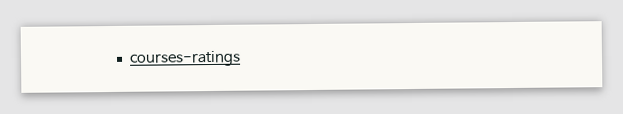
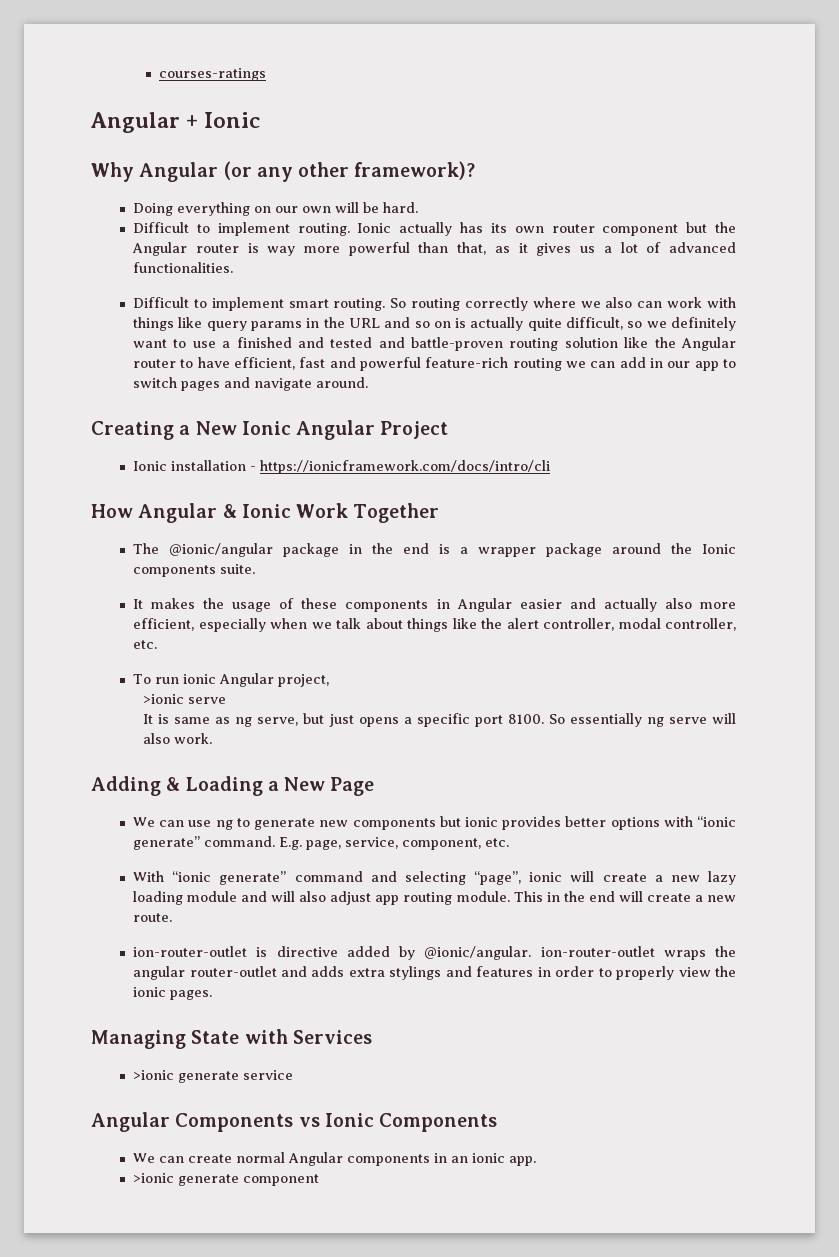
(242, 58) none -> [90,112,261,133] [91,161,476,182] [133,202,419,216] [133,222,736,236] [132,242,737,256] [133,262,234,273] [133,297,736,311] [133,317,736,331] [133,337,736,351] [133,357,736,371] [133,377,369,391] [91,420,449,440] [133,460,551,474] [91,503,440,523] [133,543,737,557] [133,564,256,577] [133,598,737,612] [133,618,737,632] [133,640,158,649] [133,673,330,687] [143,694,227,704] [143,713,736,727] [143,733,213,744] [91,776,375,796] [133,816,736,830] [133,836,510,850] [133,871,737,885] [133,891,736,905] [133,913,173,922] [133,946,736,960] [133,966,737,980] [133,987,213,1000] [91,1029,372,1049] [133,1070,294,1083] [91,1112,498,1132] [133,1152,537,1166] [133,1173,320,1186] // Angular + Ionic // Why Angular (or any other framework)? // Doing everything on our own will be hard. // Difficult to implement routing. Ionic actually has its own router component but the Angular router is way more powerful than that, as it gives us a lot of advanced functionalities. // Difficult to implement smart routing. So routing correctly where we also can work with things like query params in the URL and so on is actually quite difficult, so we definitely want to use a finished and tested and battle-proven routing solution like the Angular router to have efficient, fast and powerful feature-rich routing we can add in our app to switch pages and navigate around. // Creating a New Ionic Angular Project // Ionic installation - https://ionicframework.com/docs/intro/cli // How Angular & Ionic Work Together // The @ionic/angular package in the end is a wrapper package around the Ionic components suite. // It makes the usage of these components in Angular easier and actually also more efficient, especially when we talk about things like the alert controller, modal controller, etc. // To run ionic Angular project, // >ionic serve // It is same as ng serve, but just opens a specific port 8100. So essentially ng serve will also work. // Adding & Loading a New Page // We can use ng to generate new components but ionic provides better options with “ionic generate” command. E.g. page, service, component, etc. // With “ionic generate” command and selecting “page”, ionic will create a new lazy loading module and will also adjust app routing module. This in the end will create a new route. // ion-router-outlet is directive added by @ionic/angular. ion-router-outlet wraps the angular router-outlet and adds extra stylings and features in order to properly view the ionic pages. // Managing State with Services // >ionic generate service // Angular Components vs Ionic Components // We can create normal Angular components in an ionic app. // >ionic generate component

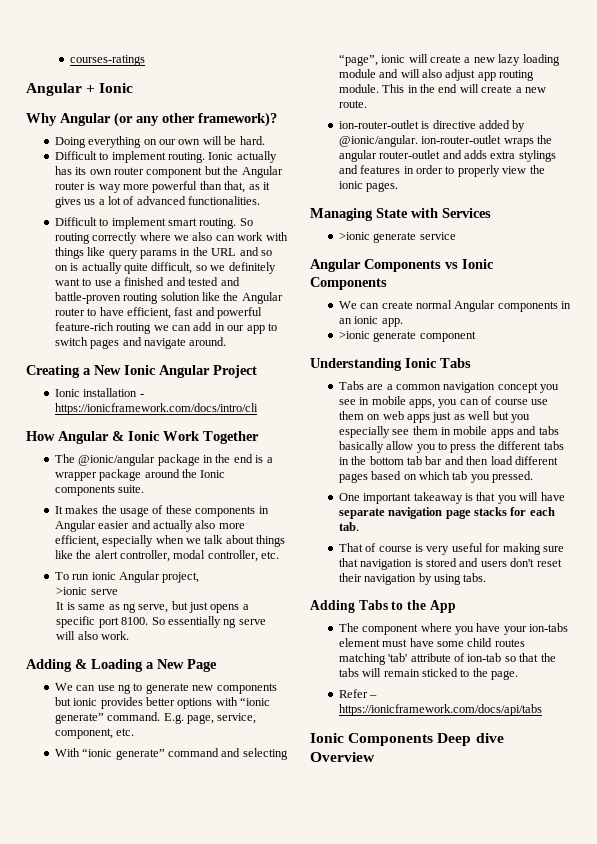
(320, 1180) none -> [310,358,471,371] [338,381,560,393] [338,396,548,408] [338,411,530,423] [338,426,559,438] [338,441,564,453] [338,456,558,465] [338,471,534,483] [338,492,565,504] [338,507,555,519] [338,522,359,531] [338,543,564,555] [338,558,562,570] [338,573,487,585] [310,600,456,613] [338,623,569,635] [338,638,525,647] [338,653,556,665] [338,668,519,680] [338,689,378,698] [338,704,542,716] [310,733,504,746] [310,752,375,762] // Understanding Ionic Tabs // Tabs are a common navigation concept you see in mobile apps, you can of course use them on web apps just as well but you especially see them in mobile apps and tabs basically allow you to press the different tabs in the bottom tab bar and then load different pages based on which tab you pressed. // One important takeaway is that you will have separate navigation page stacks for each tab. // That of course is very useful for making sure that navigation is stored and users don't reset their navigation by using tabs. // Adding Tabs to the App // The component where you have your ion-tabs element must have some child routes matching 'tab' attribute of ion-tab so that the tabs will remain sticked to the page. // Refer – https://ionicframework.com/docs/api/tabs // Ionic Components Deep dive Overview

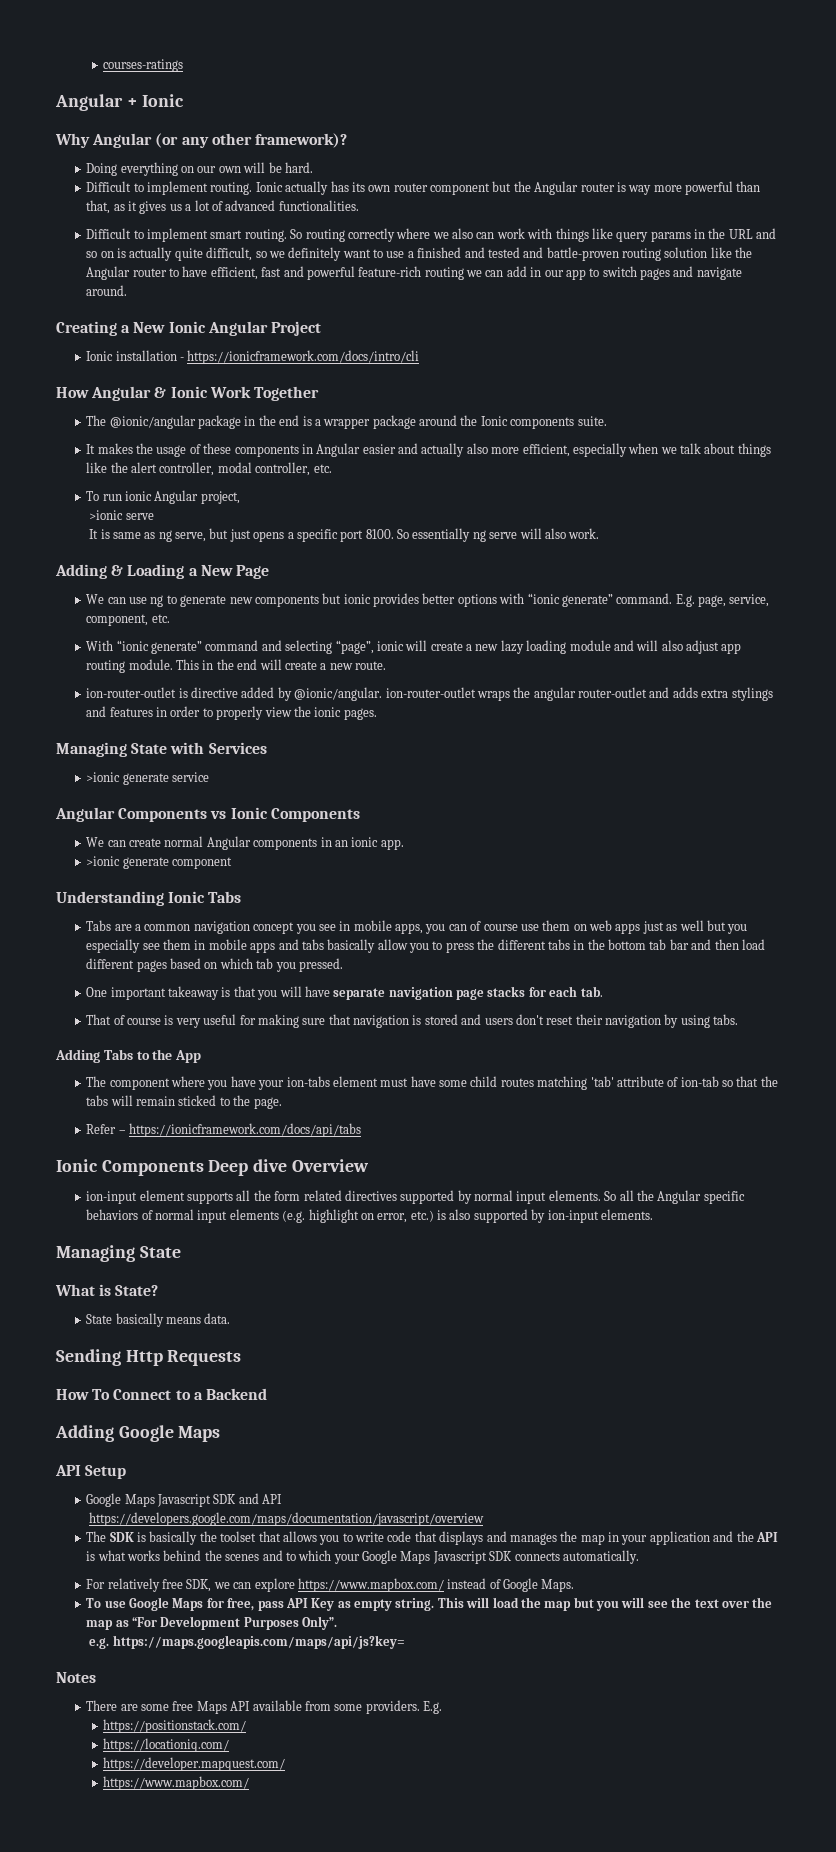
(375, 757) none -> [86,1190,745,1204] [86,1209,653,1223] [56,1245,181,1262] [55,1284,159,1296] [86,1313,231,1327] [56,1349,242,1366] [56,1388,267,1400] [55,1425,221,1442] [55,1465,127,1479] [86,1493,283,1507] [89,1512,485,1526] [86,1531,778,1545] [86,1550,639,1564] [86,1578,575,1592] [86,1597,773,1611] [86,1616,338,1630] [89,1635,405,1649] [56,1672,96,1683] [86,1700,443,1714] [102,1719,246,1733] [102,1738,229,1752] [102,1757,285,1771] [102,1776,249,1790] // ion-input element supports all the form related directives supported by normal input elements. So all the Angular specific behaviors of normal input elements (e.g. highlight on error, etc.) is also supported by ion-input elements. // Managing State // What is State? // State basically means data. // Sending Http Requests // How To Connect to a Backend // Adding Google Maps // API Setup // Google Maps Javascript SDK and API // https://developers.google.com/maps/documentation/javascript/overview // The SDK is basically the toolset that allows you to write code that displays and manages the map in your application and the API is what works behind the scenes and to which your Google Maps Javascript SDK connects automatically. // For relatively free SDK, we can explore https://www.mapbox.com/ instead of Google Maps. // To use Google Maps for free, pass API Key as empty string. This will load the map but you will see the text over the map as “For Development Purposes Only”. // e.g. https://maps.googleapis.com/maps/api/js?key= // Notes // There are some free Maps API available from some providers. E.g. // https://positionstack.com/ // https://locationiq.com/ // https://developer.mapquest.com/ // https://www.mapbox.com/

